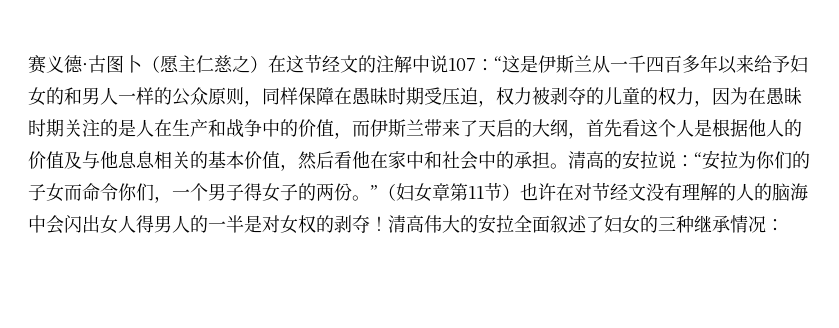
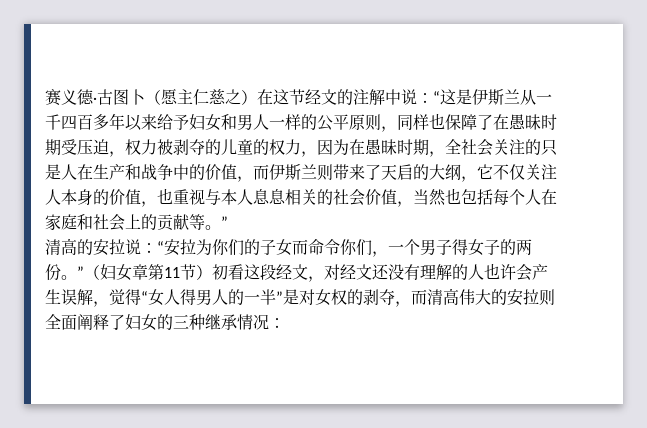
[448,58,476,71] 107 -> (417, 97) none
[46,87,64,105] 的 -> (221, 122) none
[190,87,208,105] 众 -> [333,114,349,130] 平
[298,87,334,105] 保障 -> [429,113,493,130] 也保障了
[64,119,118,137] 关注的 -> [429,139,557,157] ，全社会关注的只
(424, 127) none -> [317,164,333,181] 则
[586,119,802,137] [28,151,568,171] 首先看这个人是根据他人的价值及与他息息相关的基本价值，然后看他在家中和社会中的承担。 -> [477,164,557,180] [45,188,557,207] [45,214,228,231] 它不仅关注人本身的价值，也重视与本人息息相关的社会价值，当然也包括每个人在家庭和社会上的贡献等。” //
[520,183,808,201] [28,215,100,234] 也许在对节经文没有理解的人的脑海中会闪出 -> [212,263,548,282] [45,289,148,307] 初看这段经文，对经文还没有理解的人也许会产生误解，觉得“
(244, 224) none -> [276,291,283,303] ”
[370,216,388,231] ！ -> [395,289,427,307] ，而
[514,215,587,233] 全面叙述 -> [539,289,555,306] [45,314,109,330] 则全面阐释

